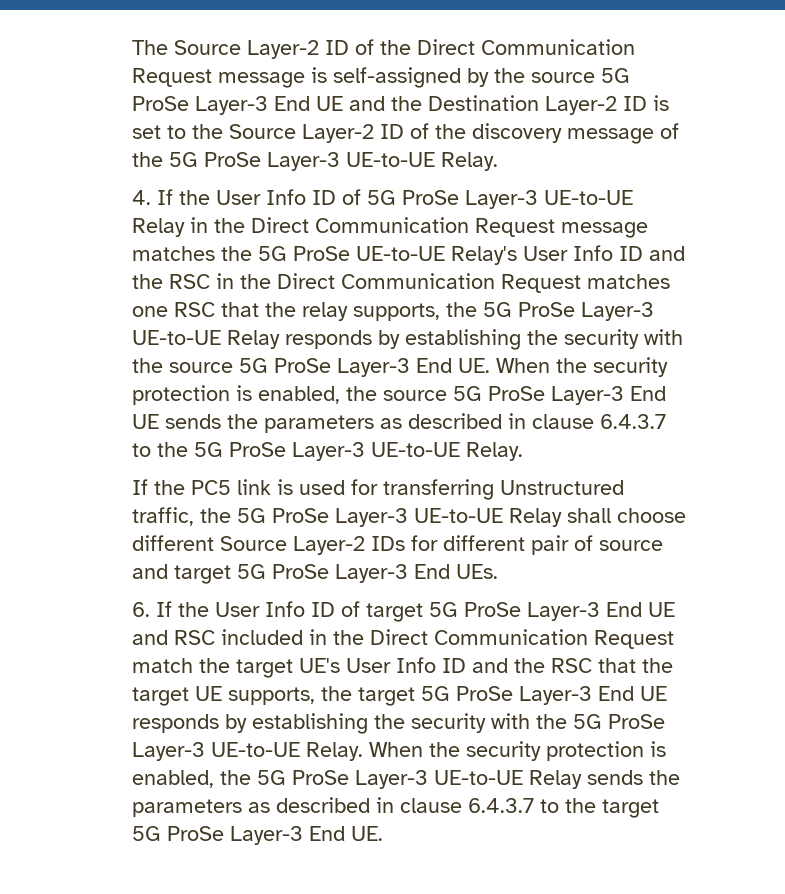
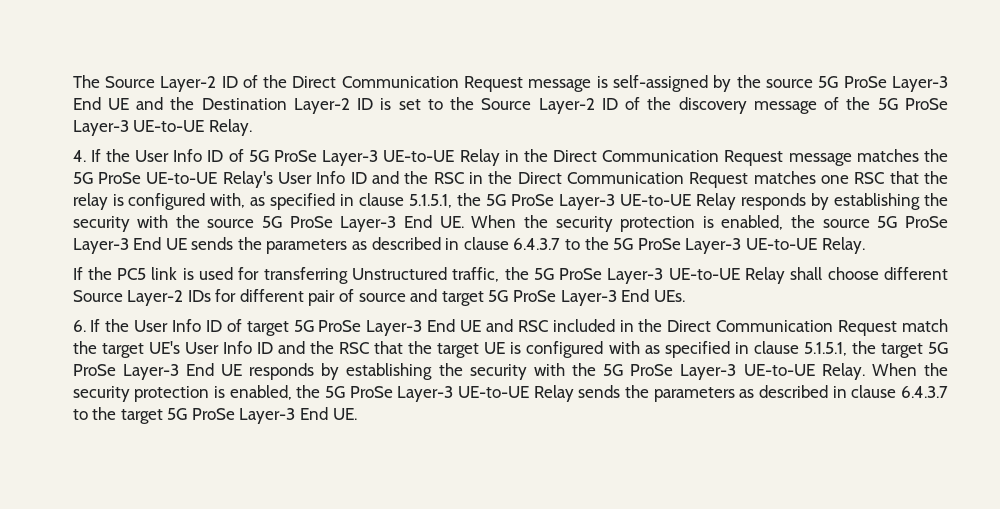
[352,303,440,321] supports, -> [112,193,453,210] is configured with, as specified in clause 5.1.5.1,
[227,687,315,705] supports, -> [510,341,847,358] is configured with as specified in clause 5.1.5.1,

